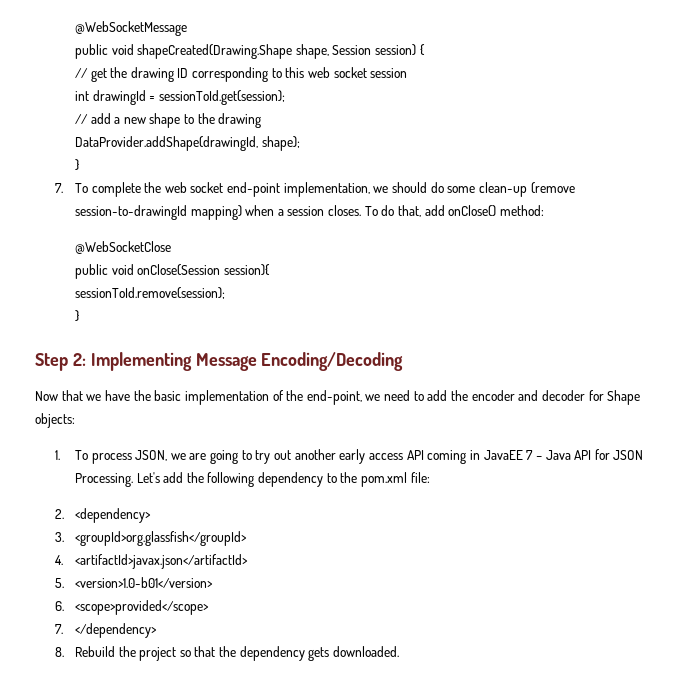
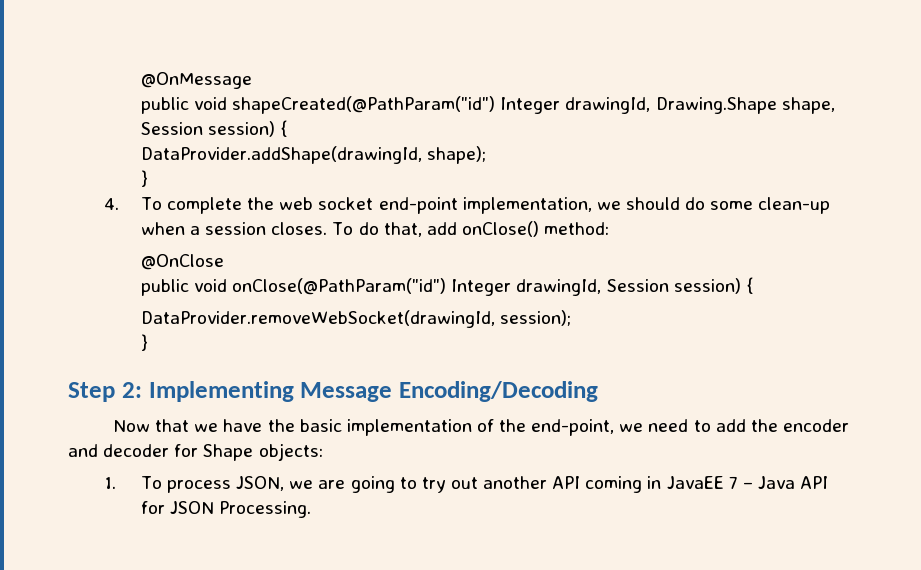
[74,21,187,36] [74,44,293,59] @WebSocketMessage // public void shapeCreated(Drawing.Shape -> [140,72,252,89] [140,96,777,114] @OnMessage // public void shapeCreated(@PathParam("id") Integer drawingId, Drawing.Shape
[74,67,408,82] [74,90,285,105] [74,113,262,128] // // get the drawing ID corresponding to this web socket session // int drawingId = sessionToId.get(session); // // add a new shape to the drawing -> (288, 128) none
[54,183,63,193] 7. -> [104,198,120,210] 4.
[530,182,575,194] [74,205,242,220] (remove session-to-drawingId mapping) -> (831, 205) none
[74,241,171,254] [74,264,270,279] [74,287,225,299] @WebSocketClose // public void onClose(Session session){ // sessionToId.remove(session); -> [140,254,224,270] [140,277,753,296] [140,310,571,328] @OnClose // public void onClose(@PathParam("id") Integer drawingId, Session session) { // DataProvider.removeWebSocket(drawingId, session);
[339,449,403,464] early access -> (548, 482) none
[136,472,430,487] [54,508,151,523] [54,531,247,546] [54,554,248,569] [54,577,213,588] [54,600,209,615] [54,623,157,638] [54,646,400,661] Let's add the following dependency to the pom.xml file: // 2. <dependency> // 3. <groupId>org.glassfish</groupId> // 4. <artifactId>javax.json</artifactId> // 5. <version>1.0-b01</version> // 6. <scope>provided</scope> // 7. </dependency> // 8. Rebuild the project so that the dependency gets downloaded. -> (312, 509) none

